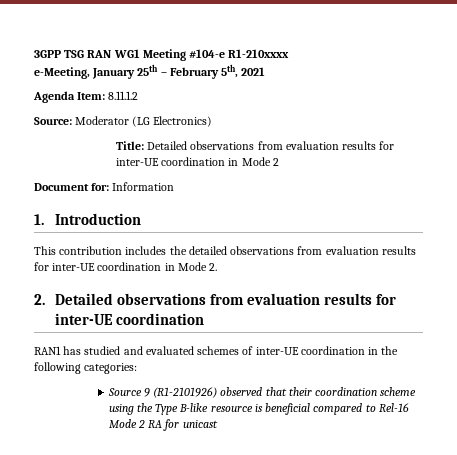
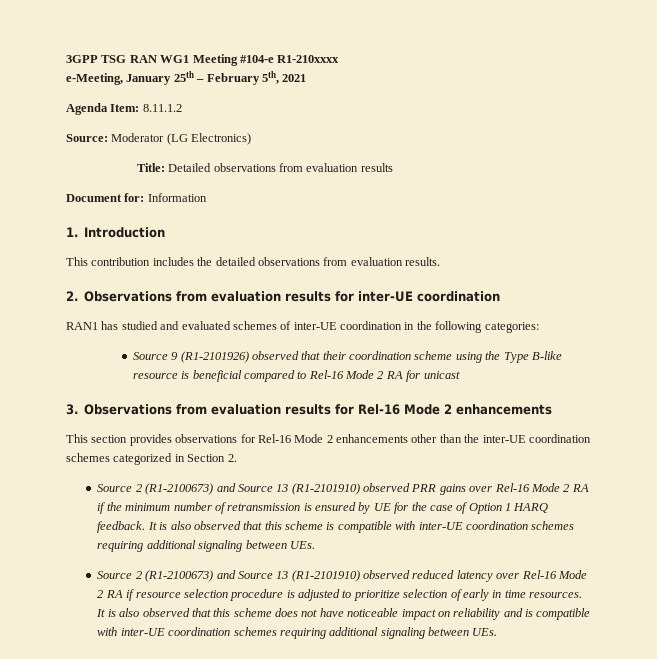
[379,141,395,150] [116,157,279,166] for inter-UE coordination in Mode 2 -> (393, 167) none
[381,246,416,255] [34,262,218,271] [34,293,206,305] results for inter-UE coordination in Mode 2. // 2. Detailed observations -> [405,257,440,266] [66,291,173,302] results. // 2. Observations
(218, 424) none -> [66,404,553,415] [66,434,591,446] [66,453,237,465] [97,483,589,495] [97,502,549,514] [97,521,575,533] [97,540,315,552] [97,570,587,582] [97,589,583,601] [96,608,591,620] [97,627,498,639] // 3. Observations from evaluation results for Rel-16 Mode 2 enhancements // This section provides observations for Rel-16 Mode 2 enhancements other than the inter-UE coordination schemes categorized in Section 2. // Source 2 (R1-2100673) and Source 13 (R1-2101910) observed PRR gains over Rel-16 Mode 2 RA if the minimum number of retransmission is ensured by UE for the case of Option 1 HARQ feedback. It is also observed that this scheme is compatible with inter-UE coordination schemes requiring additional signaling between UEs. // Source 2 (R1-2100673) and Source 13 (R1-2101910) observed reduced latency over Rel-16 Mode 2 RA if resource selection procedure is adjusted to prioritize selection of early in time resources. It is also observed that this scheme does not have noticeable impact on reliability and is compatible with inter-UE coordination schemes requiring additional signaling between UEs.

